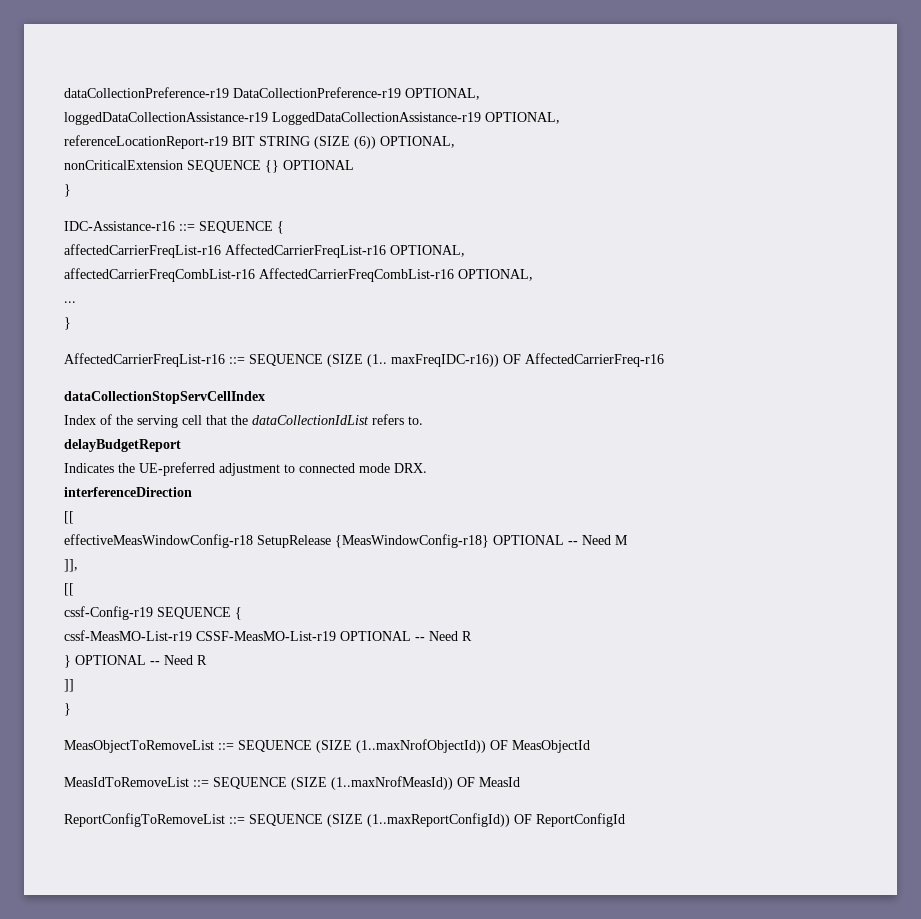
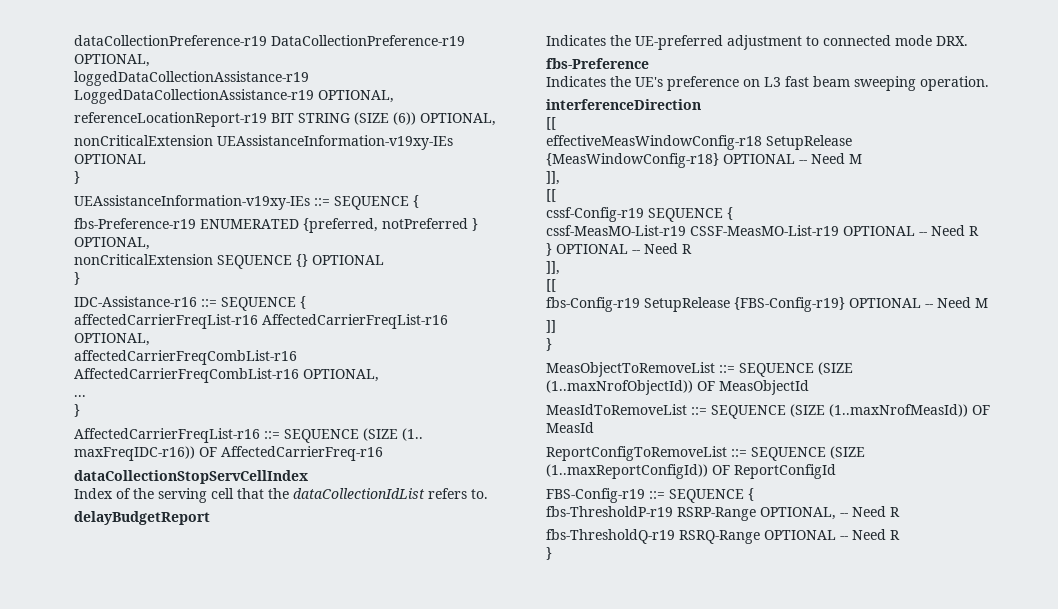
(455, 142) none -> [74,135,453,150] [74,154,146,164] [74,171,80,184] [74,195,419,210] [74,218,478,233] [74,237,150,250] // nonCriticalExtension UEAssistanceInformation-v19xy-IEs OPTIONAL // } // UEAssistanceInformation-v19xy-IEs ::= SEQUENCE { // fbs-Preference-r19 ENUMERATED {preferred, notPreferred } OPTIONAL,
(427, 468) none -> [546,58,649,69] [546,76,989,91] // fbs-Preference // Indicates the UE's preference on L3 fast beam sweeping operation.
(207, 660) none -> [546,261,560,275] [546,279,556,292] [546,297,988,312] // ]], // [[ // fbs-Config-r19 SetupRelease {FBS-Config-r19} OPTIONAL -- Need M
(625, 820) none -> [546,488,754,503] [546,506,900,521] [546,529,900,544] [546,547,552,560] // FBS-Config-r19 ::= SEQUENCE { // fbs-ThresholdP-r19 RSRP-Range OPTIONAL, -- Need R // fbs-ThresholdQ-r19 RSRQ-Range OPTIONAL -- Need R // }

